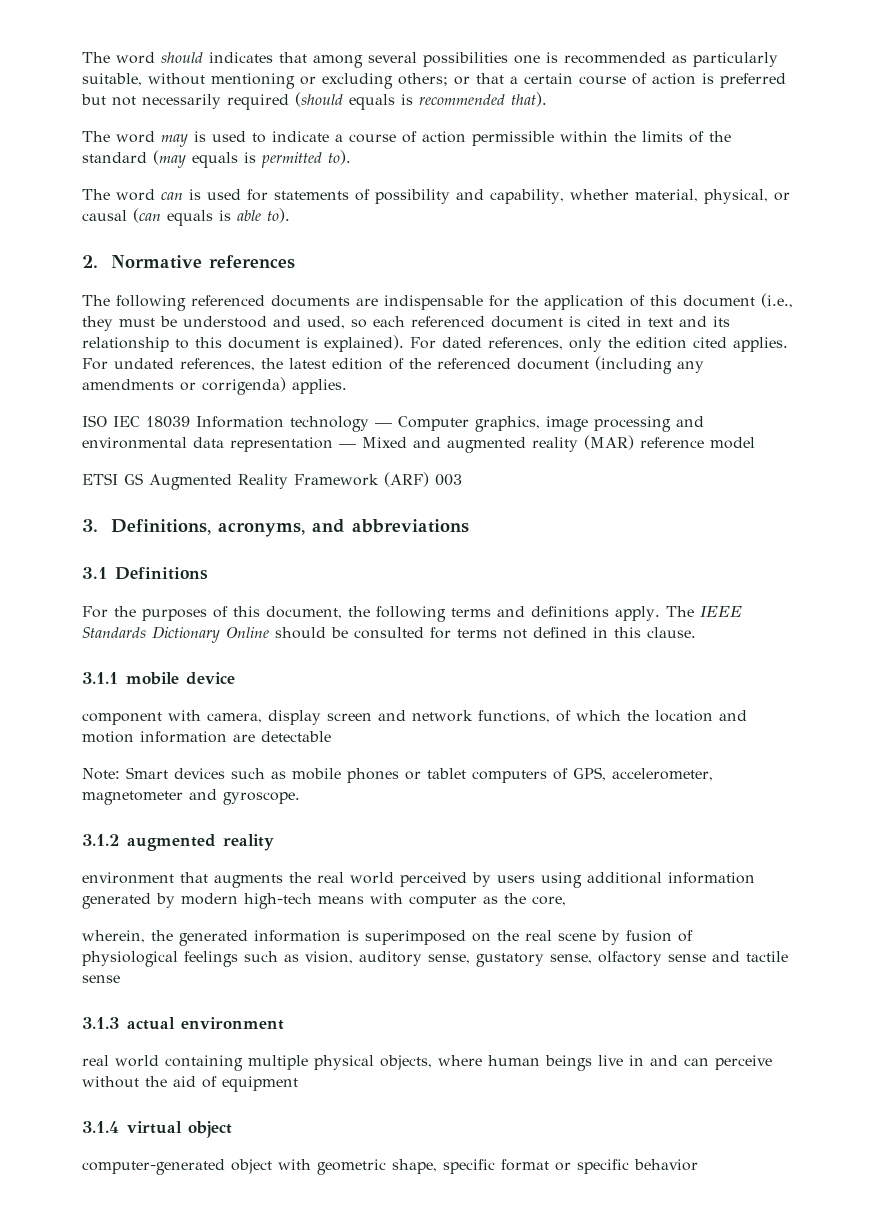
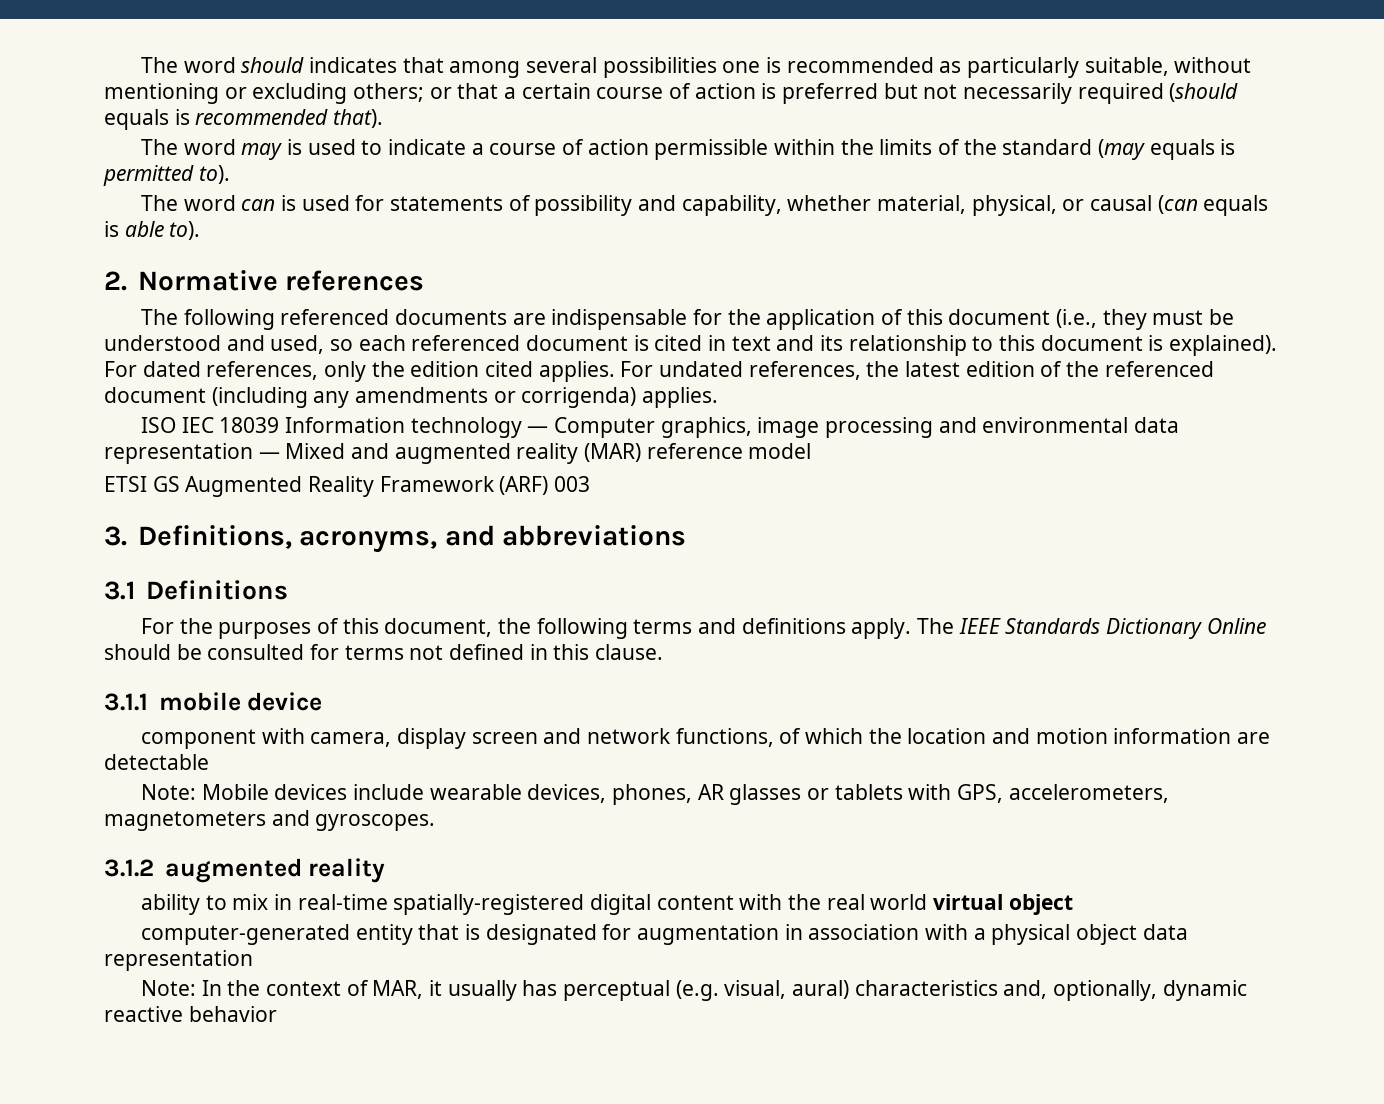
[126,767,713,783] [82,789,300,805] [82,834,274,851] [82,872,755,888] [82,893,566,909] [82,930,693,946] [82,951,788,967] [82,975,120,983] [82,1017,284,1030] [82,1055,772,1071] [82,1076,298,1092] [82,1121,232,1138] [82,1159,629,1175] Smart devices such as mobile phones or tablet computers of GPS, accelerometer, magnetometer and gyroscope. // 3.1.2 augmented reality // environment that augments the real world perceived by users using additional information generated by modern high-tech means with computer as the core, // wherein, the generated information is superimposed on the real scene by fusion of physiological feelings such as vision, auditory sense, gustatory sense, olfactory sense and tactile sense // 3.1.3 actual environment // real world containing multiple physical objects, where human beings live in and can perceive without the aid of equipment // 3.1.4 virtual object // computer-generated object with geometric shape, specific format or specific -> [201,784,1169,805] [104,810,436,831] [104,858,386,883] [140,894,1073,915] [140,924,1188,945] [104,950,253,971] [140,980,1247,1001] [104,1006,183,1022] Mobile devices include wearable devices, phones, AR glasses or tablets with GPS, accelerometers, magnetometers and gyroscopes. // 3.1.2 augmented reality // ability to mix in real-time spatially-registered digital content with the real world virtual object // computer-generated entity that is designated for augmentation in association with a physical object data representation // Note: In the context of MAR, it usually has perceptual (e.g. visual, aural) characteristics and, optionally, dynamic reactive

